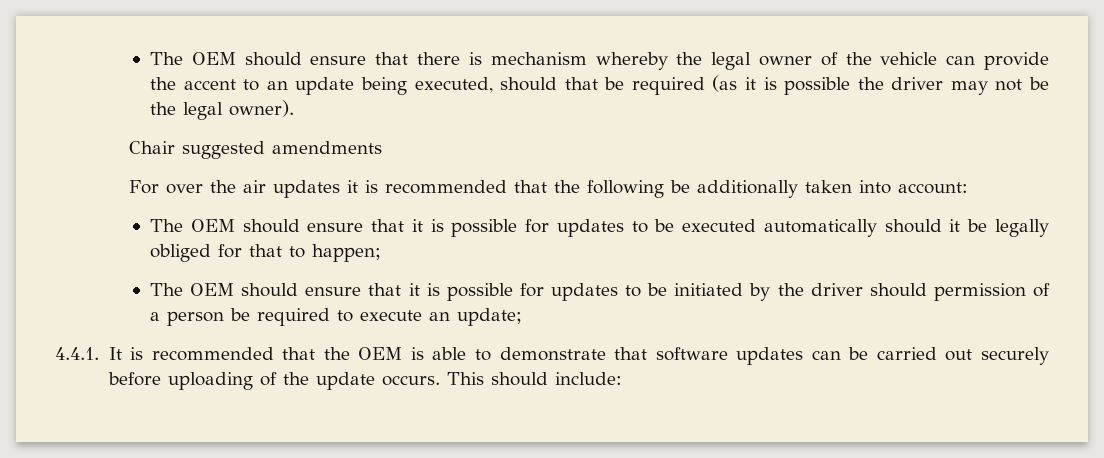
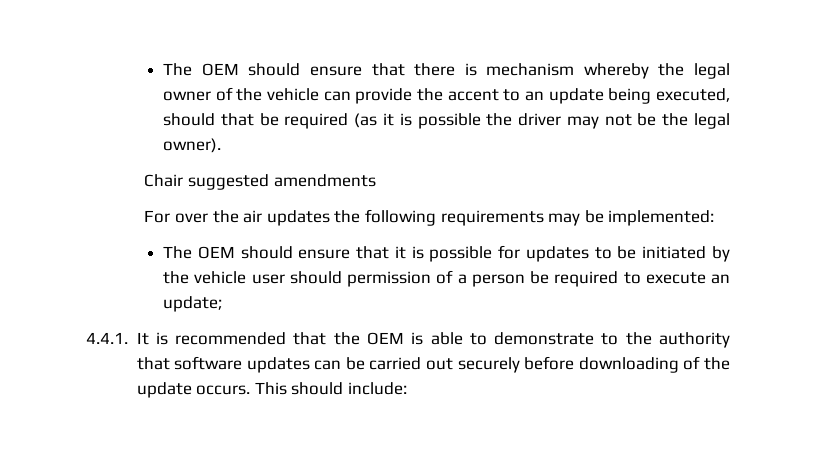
[347,180,969,198] [150,219,1049,237] [150,244,382,262] it is recommended that the following be additionally taken into account: // The OEM should ensure that it is possible for updates to be executed automatically should it be legally obliged for that to happen; -> [334,209,715,226] the following requirements may be implemented:
[810,283,863,296] driver -> [194,271,285,284] vehicle user
(606, 354) none -> [601,332,730,348] to the authority
[167,372,253,390] uploading -> [578,357,679,373] downloading

